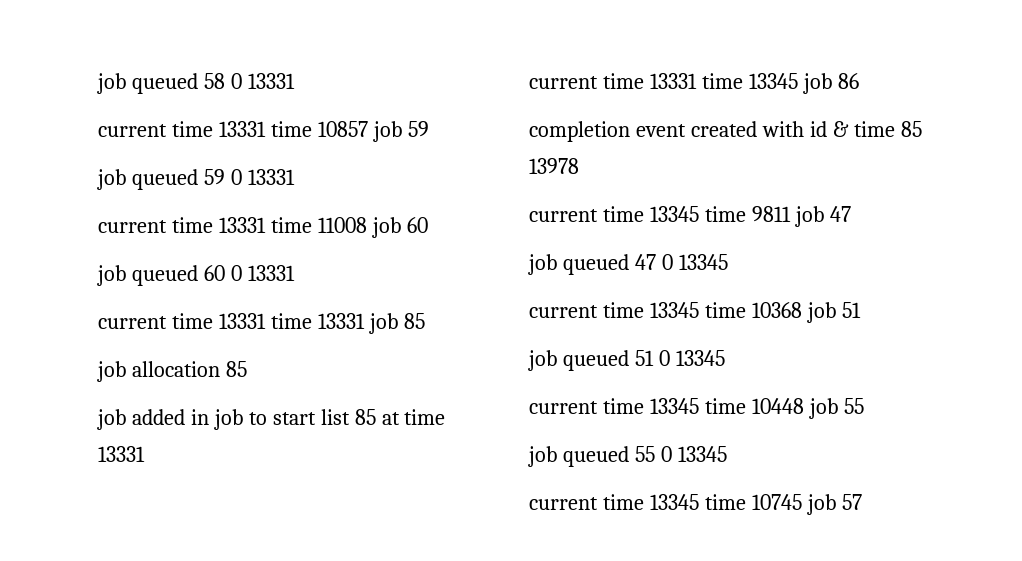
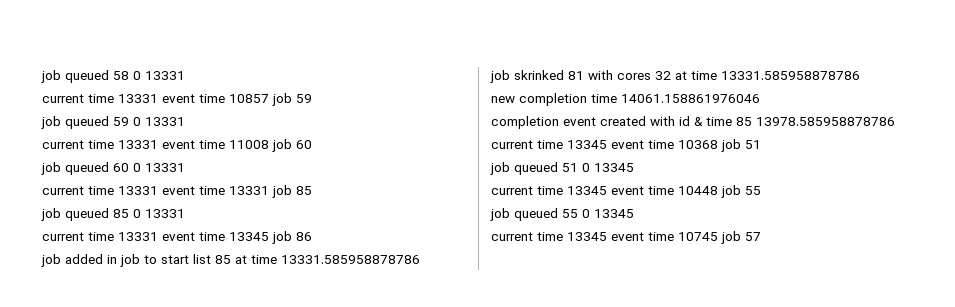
(266, 129) none -> [162,94,195,103] event
(266, 225) none -> [162,140,195,149] event
(266, 321) none -> [162,186,195,195] event
[131,361,247,377] allocation 85 -> [65,208,185,221] [42,231,312,244] queued 85 0 13331 // current time 13331 event time 13345 job 86
[98,446,145,462] [529,73,859,94] 13331 // current time 13331 time 13345 job 86 -> [281,255,420,264] [490,70,860,83] [491,93,760,106] 13331.585958878786 // job skrinked 81 with cores 32 at time 13331.585958878786 // new completion time 14061.158861976046
[529,158,579,174] [529,206,851,227] [528,254,728,275] [529,302,699,318] 13978 // current time 13345 time 9811 job 47 // job queued 47 0 13345 // current time 13345 -> [756,117,895,126] [491,140,644,149] 13978.585958878786 // current time 13345 event
(699, 406) none -> [611,186,644,195] event
(699, 502) none -> [611,232,644,241] event

